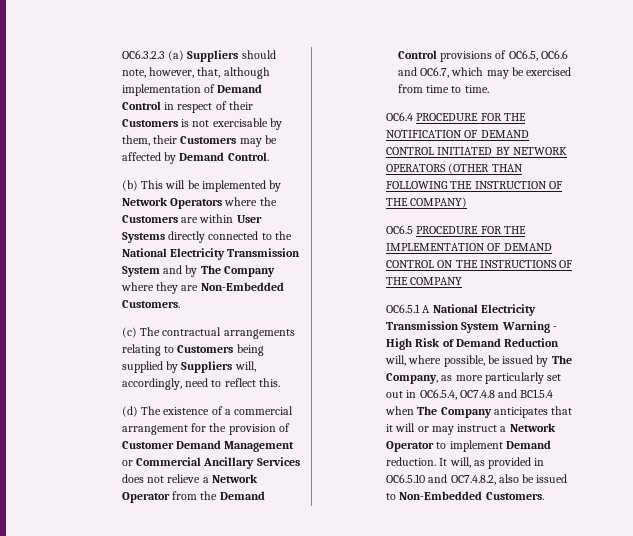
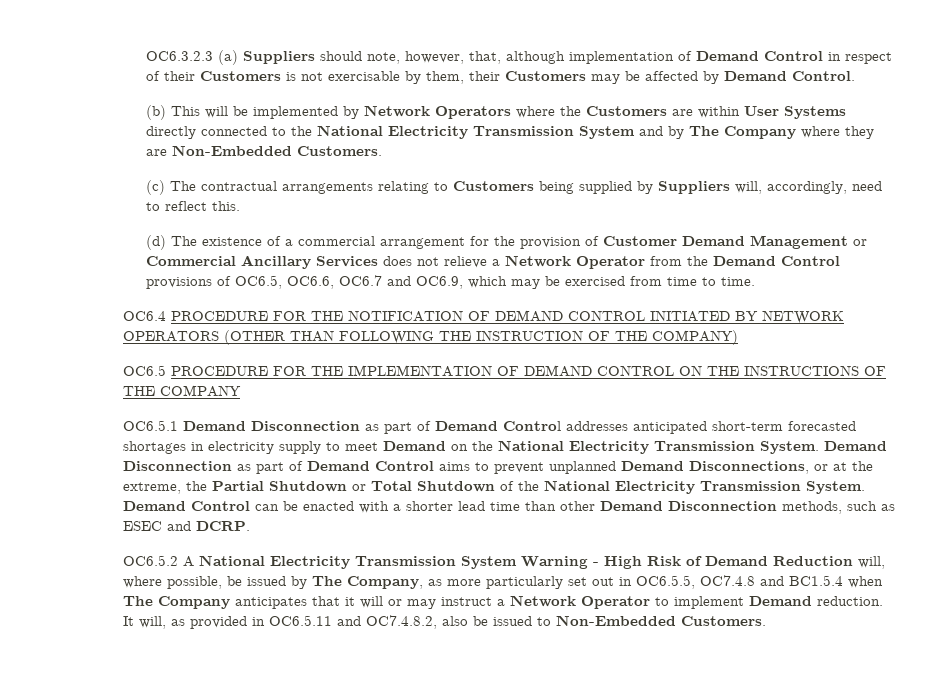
[540,50,568,59] [397,67,450,78] OC6.6 and OC6.7, -> [286,275,463,289] OC6.6, OC6.7 and OC6.9,
(421, 308) none -> [182,421,856,434] [122,440,887,454] [122,461,873,474] [122,480,865,494] [122,501,895,514] [122,521,250,531] [122,555,178,566] Demand Disconnection as part of Demand Control addresses anticipated short-term forecasted shortages in electricity supply to meet Demand on the National Electricity Transmission System. Demand Disconnection as part of Demand Control aims to prevent unplanned Demand Disconnections, or at the extreme, the Partial Shutdown or Total Shutdown of the National Electricity Transmission System. Demand Control can be enacted with a shorter lead time than other Demand Disconnection methods, such as ESEC and DCRP. // OC6.5.2
[419,389,457,400] OC6.5.4, -> [635,575,695,589] OC6.5.5,
[386,474,426,483] OC6.5.10 -> [268,615,332,626] OC6.5.11

